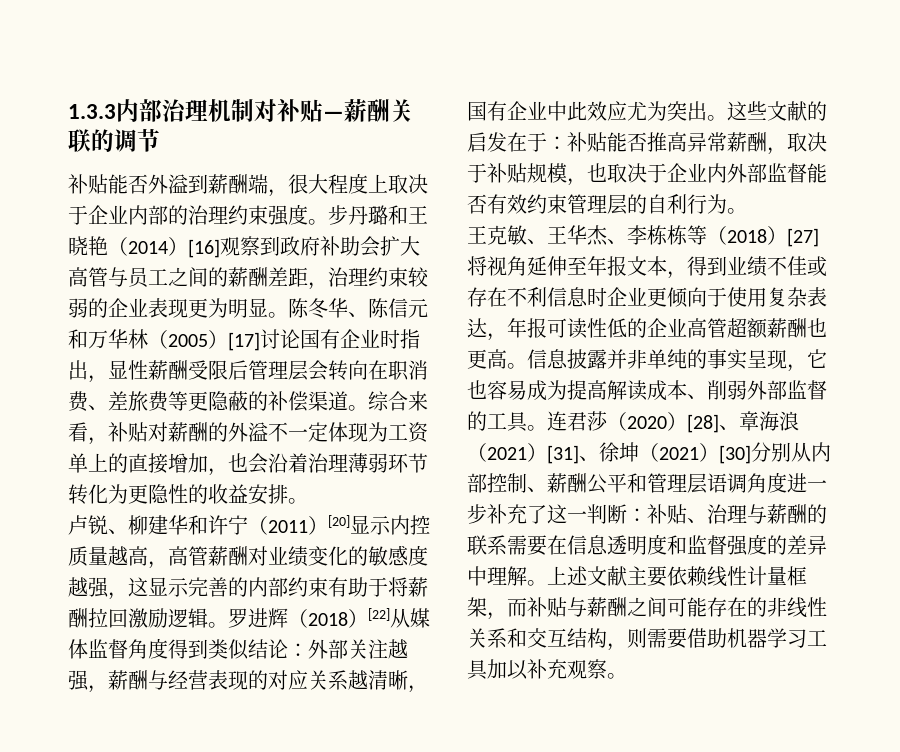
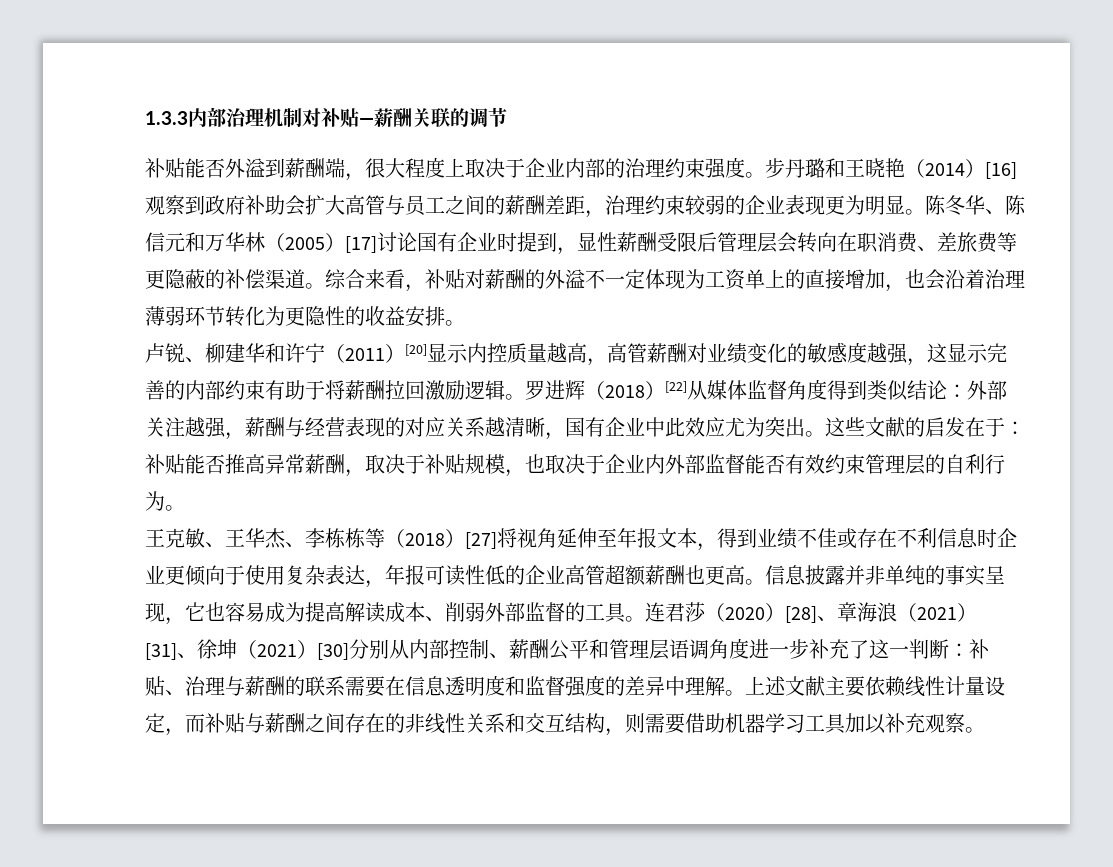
[400,329,420,349] [68,360,88,380] 指出 -> [517,232,557,252] 提到
[787,566,807,586] [467,597,487,617] 框架 -> [985,676,1005,696] [145,713,165,733] 设定
[667,597,707,617] 可能 -> (345, 723) none

